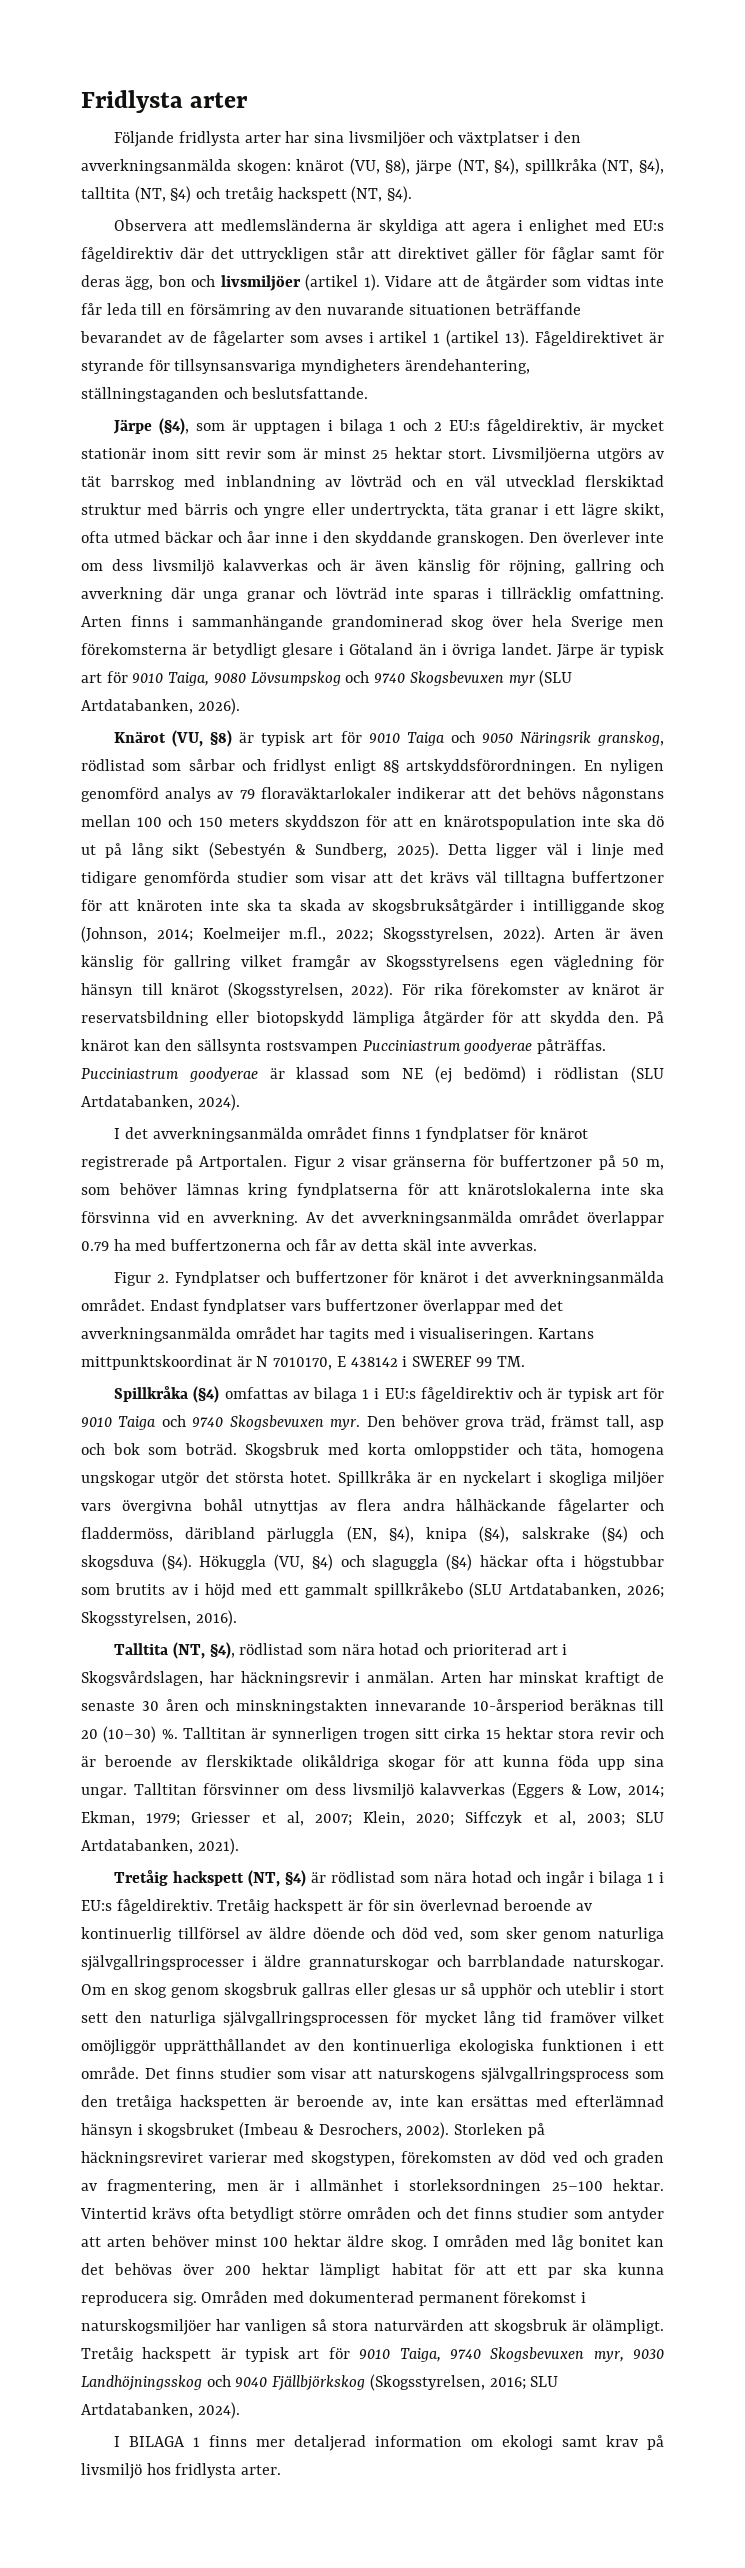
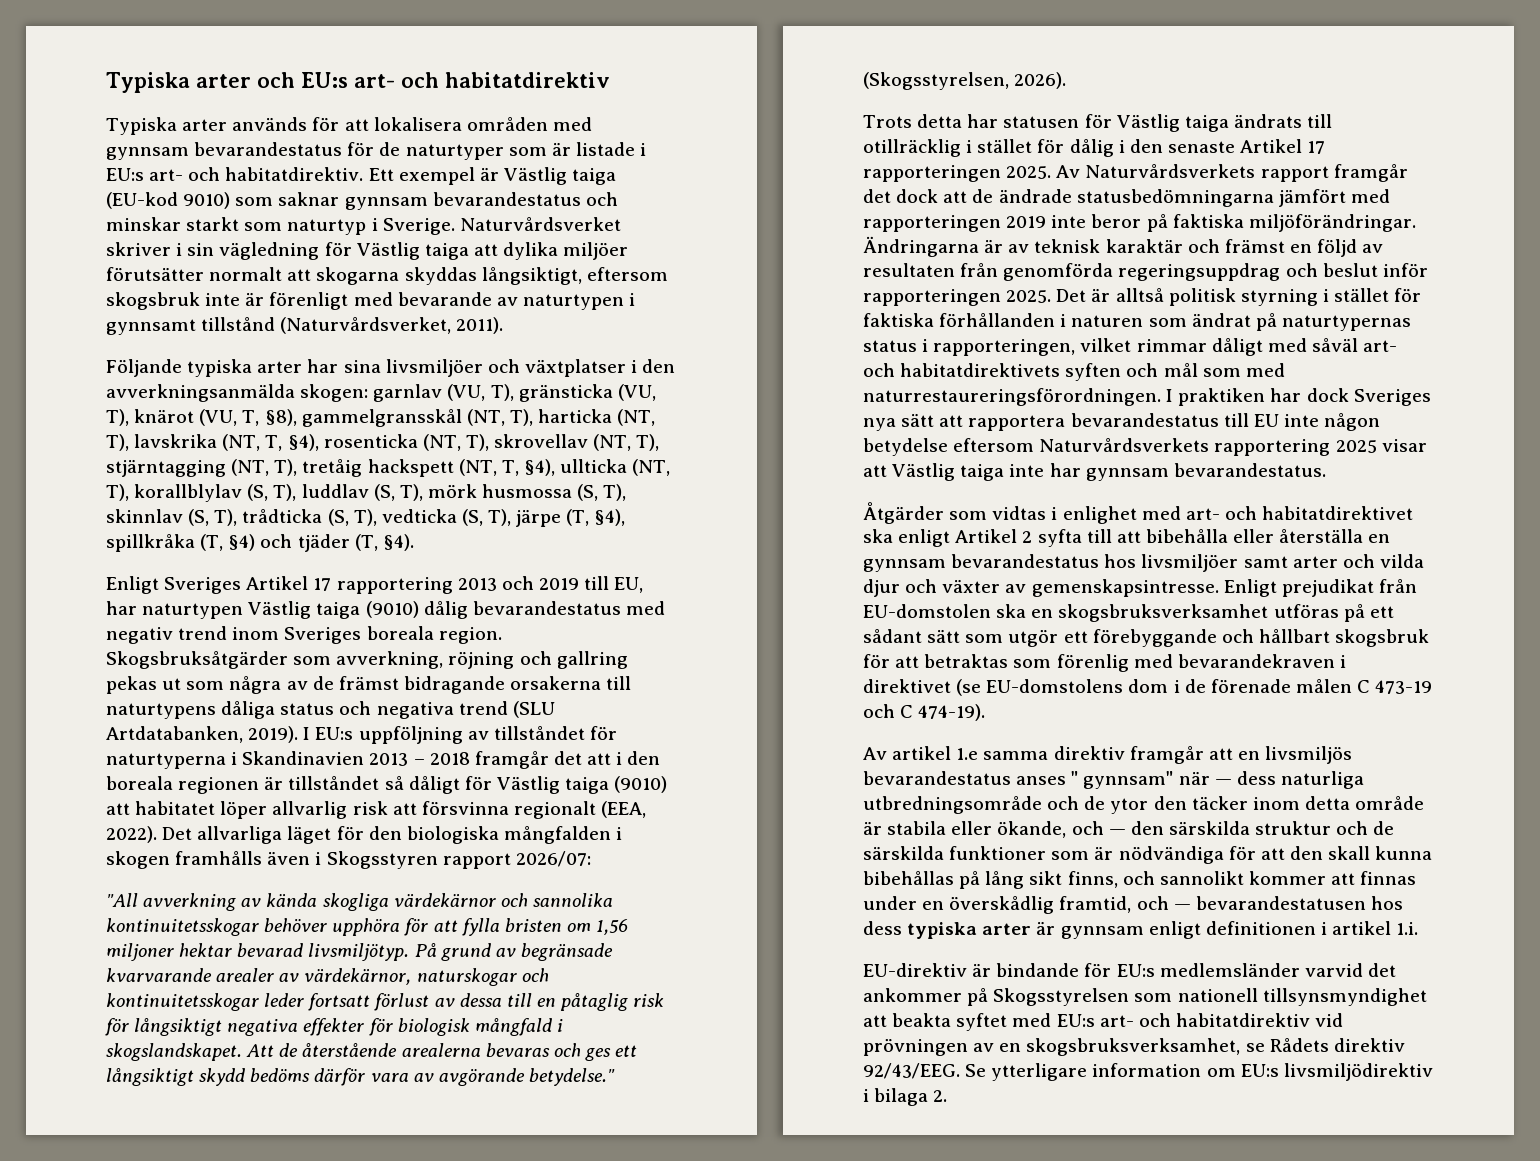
[81,90,249,113] Fridlysta arter -> [106,72,610,93] [106,117,592,135] [106,142,647,160] [106,167,617,185] [106,192,618,210] [106,217,621,235] [106,242,629,260] [106,267,668,285] [106,292,636,310] [106,317,504,335] Typiska arter och EU:s art- och habitatdirektiv // Typiska arter används för att lokalisera områden med gynnsam bevarandestatus för de naturtyper som är listade i EU:s art- och habitatdirektiv. Ett exempel är Västlig taiga (EU-kod 9010) som saknar gynnsam bevarandestatus och minskar starkt som naturtyp i Sverige. Naturvårdsverket skriver i sin vägledning för Västlig taiga att dylika miljöer förutsätter normalt att skogarna skyddas långsiktigt, eftersom skogsbruk inte är förenligt med bevarande av naturtypen i gynnsamt tillstånd (Naturvårdsverket, 2011).
[178,131,240,146] fridlysta -> [187,359,253,377] typiska
[296,158,665,175] [81,186,413,203] [114,219,665,234] [81,247,664,262] [81,274,664,291] [81,303,581,318] [80,330,664,347] [81,359,530,374] [81,387,369,402] [113,418,664,435] [81,447,664,463] [81,475,664,490] [81,503,664,518] [81,531,664,546] [81,559,664,575] [81,587,664,602] [81,615,665,630] [81,643,664,658] [81,670,573,687] [81,698,240,715] [114,730,664,747] [81,759,665,774] [81,787,664,802] [81,815,664,830] [81,842,665,859] [81,871,664,886] [81,899,665,914] [81,926,664,943] [81,955,664,970] [81,982,665,999] [81,1011,664,1026] [81,1039,607,1054] [81,1066,664,1083] [81,1094,240,1111] [114,1127,588,1142] [81,1155,664,1170] [81,1183,664,1198] [81,1211,664,1226] [81,1239,538,1251] [114,1271,664,1286] [81,1299,564,1314] [81,1327,595,1342] [81,1355,525,1370] [114,1386,665,1403] [81,1415,664,1430] [81,1443,665,1458] [81,1471,665,1487] [81,1499,665,1515] [81,1526,664,1543] [81,1554,665,1571] [81,1582,664,1599] [81,1610,237,1627] [114,1642,568,1659] [81,1671,664,1686] [81,1699,664,1714] [81,1726,664,1743] [81,1755,664,1770] [81,1782,664,1799] [81,1811,664,1826] [81,1838,239,1855] [114,1870,665,1887] [81,1899,592,1914] [81,1927,664,1942] [81,1955,664,1971] [81,1983,665,1998] [81,2011,664,2027] [81,2039,664,2055] [81,2067,665,2083] [81,2095,665,2110] [81,2122,545,2139] [81,2151,664,2166] [81,2179,665,2194] [80,2207,664,2222] [81,2235,665,2250] [81,2263,664,2278] [81,2291,587,2306] [81,2319,664,2335] [81,2347,665,2362] [81,2374,559,2391] [81,2402,240,2419] [114,2435,664,2451] [81,2463,282,2479] knärot (VU, §8), järpe (NT, §4), spillkråka (NT, §4), talltita (NT, §4) och tretåig hackspett (NT, §4). // Observera att medlemsländerna är skyldiga att agera i enlighet med EU:s fågeldirektiv där det uttryckligen står att direktivet gäller för fåglar samt för deras ägg, bon och livsmiljöer (artikel 1). Vidare att de åtgärder som vidtas inte får leda till en försämring av den nuvarande situationen beträffande bevarandet av de fågelarter som avses i artikel 1 (artikel 13). Fågeldirektivet är styrande för tillsynsansvariga myndigheters ärendehantering, ställningstaganden och beslutsfattande. // Järpe (§4), som är upptagen i bilaga 1 och 2 EU:s fågeldirektiv, är mycket stationär inom sitt revir som är minst 25 hektar stort. Livsmiljöerna utgörs av tät barrskog med inblandning av lövträd och en väl utvecklad flerskiktad struktur med bärris och yngre eller undertryckta, täta granar i ett lägre skikt, ofta utmed bäckar och åar inne i den skyddande granskogen. Den överlever inte om dess livsmiljö kalavverkas och är även känslig för röjning, gallring och avverkning där unga granar och lövträd inte sparas i tillräcklig omfattning. Arten finns i sammanhängande grandominerad skog över hela Sverige men förekomsterna är betydligt glesare i Götaland än i övriga landet. Järpe är typisk art för 9010 Taiga, 9080 Lövsumpskog och 9740 Skogsbevuxen myr (SLU Artdatabanken, 2026). // Knärot (VU, §8) är typisk art för 9010 Taiga och 9050 Näringsrik granskog, rödlistad som sårbar och fridlyst enligt 8§ artskyddsförordningen. En nyligen genomförd analys av 79 floraväktarlokaler indikerar att det behövs någonstans mellan 100 och 150 meters skyddszon för att en knärotspopulation inte ska dö ut på lång sikt (Sebestyén & Sundberg, 2025). Detta ligger väl i linje med tidigare genomförda studier som visar att det krävs väl tilltagna buffertzoner för att knäroten inte ska ta skada av skogsbruksåtgärder i intilliggande skog (Johnson, 2014; Koelmeijer m.fl., 2022; Skogsstyrelsen, 2022). Arten är även känslig för gallring vilket framgår av Skogsstyrelsens egen vägledning för hänsyn till knärot (Skogsstyrelsen, 2022). För rika förekomster av knärot är reservatsbildning eller biotopskydd lämpliga åtgärder för att skydda den. På knärot kan den sällsynta rostsvampen Pucciniastrum goodyerae påträffas. Pucciniastrum goodyerae är klassad som NE (ej bedömd) i rödlistan (SLU Artdatabanken, 2024). // I det avverkningsanmälda området finns 1 fyndplatser för knärot registrerade på Artportalen. Figur 2 visar gränserna för buffertzoner på 50 m, som behöver lämnas kring fyndplatserna för att knärotslokalerna inte ska försvinna vid en avverkning. Av det avverkningsanmälda området överlappar 0.79 ha med buffertzonerna och får av detta skäl inte avverkas. // Figur 2. Fyndplatser och buffertzoner för knärot i det avverkningsanmälda området. Endast fyndplatser vars buffertzoner överlappar med det avverkningsanmälda området har tagits med i visualiseringen. Kartans mittpunktskoordinat är N 7010170, E 438142 i SWEREF 99 TM. // Spillkråka (§4) omfattas av bilaga 1 i EU:s fågeldirektiv och är typisk art för 9010 Taiga och 9740 Skogsbevuxen myr. Den behöver grova träd, främst tall, asp och bok som boträd. Skogsbruk med korta omloppstider och täta, homogena ungskogar utgör det största hotet. Spillkråka är en nyckelart i skogliga miljöer vars övergivna bohål utnyttjas av flera andra hålhäckande fågelarter och fladdermöss, däribland pärluggla (EN, §4), knipa (§4), salskrake (§4) och skogsduva (§4). Hökuggla (VU, §4) och slaguggla (§4) häckar ofta i högstubbar som brutits av i höjd med ett gammalt spillkråkebo (SLU Artdatabanken, 2026; Skogsstyrelsen, 2016). // Talltita (NT, §4), rödlistad som nära hotad och prioriterad art i Skogsvårdslagen, har häckningsrevir i anmälan. Arten har minskat kraftigt de senaste 30 åren och minskningstakten innevarande 10-årsperiod beräknas till 20 (10–30) %. Talltitan är synnerligen trogen sitt cirka 15 hektar stora revir och är beroende av flerskiktade olikåldriga skogar för att kunna föda upp sina ungar. Talltitan försvinner om dess livsmiljö kalavverkas (Eggers & Low, 2014; Ekman, 1979; Griesser et al, 2007; Klein, 2020; Siffczyk et al, 2003; SLU Artdatabanken, 2021). // Tretåig hackspett (NT, §4) är rödlistad som nära hotad och ingår i bilaga 1 i EU:s fågeldirektiv. Tretåig hackspett är för sin överlevnad beroende av kontinuerlig tillförsel av äldre döende och död ved, som sker genom naturliga självgallringsprocesser i äldre grannaturskogar och barrblandade naturskogar. Om en skog genom skogsbruk gallras eller glesas ur så upphör och uteblir i stort sett den naturliga självgallringsprocessen för mycket lång tid framöver vilket omöjliggör upprätthållandet av den kontinuerliga ekologiska funktionen i ett område. Det finns studier som visar att naturskogens självgallringsprocess som den tretåiga hackspetten är beroende av, inte kan ersättas med efterlämnad hänsyn i skogsbruket (Imbeau & Desrochers, 2002). Storleken på häckningsreviret varierar med skogstypen, förekomsten av död ved och graden av fragmentering, men är i allmänhet i storleksordningen 25–100 hektar. Vintertid krävs ofta betydligt större områden och det finns studier som antyder att arten behöver minst 100 hektar äldre skog. I områden med låg bonitet kan det behövas över 200 hektar lämpligt habitat för att ett par ska kunna reproducera sig. Områden med dokumenterad permanent förekomst i naturskogsmiljöer har vanligen så stora naturvärden att skogsbruk är olämpligt. Tretåig hackspett är typisk art för 9010 Taiga, 9740 Skogsbevuxen myr, 9030 Landhöjningsskog och 9040 Fjällbjörkskog (Skogsstyrelsen, 2016; SLU Artdatabanken, 2024). // I BILAGA 1 finns mer detaljerad information om ekologi samt krav på livsmiljö hos fridlysta arter. -> [373,384,656,402] [106,409,656,427] [106,434,660,451] [106,459,671,477] [106,484,627,502] [106,509,626,527] [106,534,414,552] [106,576,644,594] [106,601,665,619] [106,626,502,644] [106,651,628,669] [106,676,632,694] [106,701,555,719] [106,726,617,744] [106,751,661,769] [106,776,668,794] [106,801,647,819] [106,826,623,844] [106,851,591,869] [106,893,613,911] [106,918,629,936] [106,943,613,961] [106,968,549,986] [106,993,665,1011] [105,1018,563,1036] [106,1043,638,1061] [106,1068,615,1086] [863,72,1067,90] [863,114,1333,132] [863,139,1326,157] [863,164,1408,182] [863,189,1390,207] [863,214,1416,232] [863,236,1384,257] [863,263,1428,281] [863,288,1422,306] [863,313,1411,331] [863,338,1398,356] [863,363,1285,381] [863,388,1431,406] [863,413,1381,431] [863,438,1427,456] [863,463,1326,481] [863,502,1414,524] [863,529,1391,547] [863,554,1424,572] [863,579,1417,597] [863,604,1394,622] [863,629,1430,647] [863,654,1346,672] [863,679,1433,696] [863,704,986,721] [863,746,1353,764] [863,771,1364,789] [863,796,1425,814] [863,821,1395,838] [863,846,1433,864] [863,871,1417,889] [863,896,1403,914] [863,921,1419,939] [863,963,1396,977] [863,988,1427,1006] [863,1013,1344,1031] [863,1038,1405,1056] [863,1063,1433,1081] [863,1088,948,1106] garnlav (VU, T), gränsticka (VU, T), knärot (VU, T, §8), gammelgransskål (NT, T), harticka (NT, T), lavskrika (NT, T, §4), rosenticka (NT, T), skrovellav (NT, T), stjärntagging (NT, T), tretåig hackspett (NT, T, §4), ullticka (NT, T), korallblylav (S, T), luddlav (S, T), mörk husmossa (S, T), skinnlav (S, T), trådticka (S, T), vedticka (S, T), järpe (T, §4), spillkråka (T, §4) och tjäder (T, §4). // Enligt Sveriges Artikel 17 rapportering 2013 och 2019 till EU, har naturtypen Västlig taiga (9010) dålig bevarandestatus med negativ trend inom Sveriges boreala region. Skogsbruksåtgärder som avverkning, röjning och gallring pekas ut som några av de främst bidragande orsakerna till naturtypens dåliga status och negativa trend (SLU Artdatabanken, 2019). I EU:s uppföljning av tillståndet för naturtyperna i Skandinavien 2013 – 2018 framgår det att i den boreala regionen är tillståndet så dåligt för Västlig taiga (9010) att habitatet löper allvarlig risk att försvinna regionalt (EEA, 2022). Det allvarliga läget för den biologiska mångfalden i skogen framhålls även i Skogsstyren rapport 2026/07: // "All avverkning av kända skogliga värdekärnor och sannolika kontinuitetsskogar behöver upphöra för att fylla bristen om 1,56 miljoner hektar bevarad livsmiljötyp. På grund av begränsade kvarvarande arealer av värdekärnor, naturskogar och kontinuitetsskogar leder fortsatt förlust av dessa till en påtaglig risk för långsiktigt negativa effekter för biologisk mångfald i skogslandskapet. Att de återstående arealerna bevaras och ges ett långsiktigt skydd bedöms därför vara av avgörande betydelse." (Skogsstyrelsen, 2026). // Trots detta har statusen för Västlig taiga ändrats till otillräcklig i stället för dålig i den senaste Artikel 17 rapporteringen 2025. Av Naturvårdsverkets rapport framgår det dock att de ändrade statusbedömningarna jämfört med rapporteringen 2019 inte beror på faktiska miljöförändringar. Ändringarna är av teknisk karaktär och främst en följd av resultaten från genomförda regeringsuppdrag och beslut inför rapporteringen 2025. Det är alltså politisk styrning i stället för faktiska förhållanden i naturen som ändrat på naturtypernas status i rapporteringen, vilket rimmar dåligt med såväl art- och habitatdirektivets syften och mål som med naturrestaureringsförordningen. I praktiken har dock Sveriges nya sätt att rapportera bevarandestatus till EU inte någon betydelse eftersom Naturvårdsverkets rapportering 2025 visar att Västlig taiga inte har gynnsam bevarandestatus. // Åtgärder som vidtas i enlighet med art- och habitatdirektivet ska enligt Artikel 2 syfta till att bibehålla eller återställa en gynnsam bevarandestatus hos livsmiljöer samt arter och vilda djur och växter av gemenskapsintresse. Enligt prejudikat från EU-domstolen ska en skogsbruksverksamhet utföras på ett sådant sätt som utgör ett förebyggande och hållbart skogsbruk för att betraktas som förenlig med bevarandekraven i direktivet (se EU-domstolens dom i de förenade målen C 473-19 och C 474-19). // Av artikel 1.e samma direktiv framgår att en livsmiljös bevarandestatus anses " gynnsam" när — dess naturliga utbredningsområde och de ytor den täcker inom detta område är stabila eller ökande, och — den särskilda struktur och de särskilda funktioner som är nödvändiga för att den skall kunna bibehållas på lång sikt finns, och sannolikt kommer att finnas under en överskådlig framtid, och — bevarandestatusen hos dess typiska arter är gynnsam enligt definitionen i artikel 1.i. // EU-direktiv är bindande för EU:s medlemsländer varvid det ankommer på Skogsstyrelsen som nationell tillsynsmyndighet att beakta syftet med EU:s art- och habitatdirektiv vid prövningen av en skogsbruksverksamhet, se Rådets direktiv 92/43/EEG. Se ytterligare information om EU:s livsmiljödirektiv i bilaga 2.

